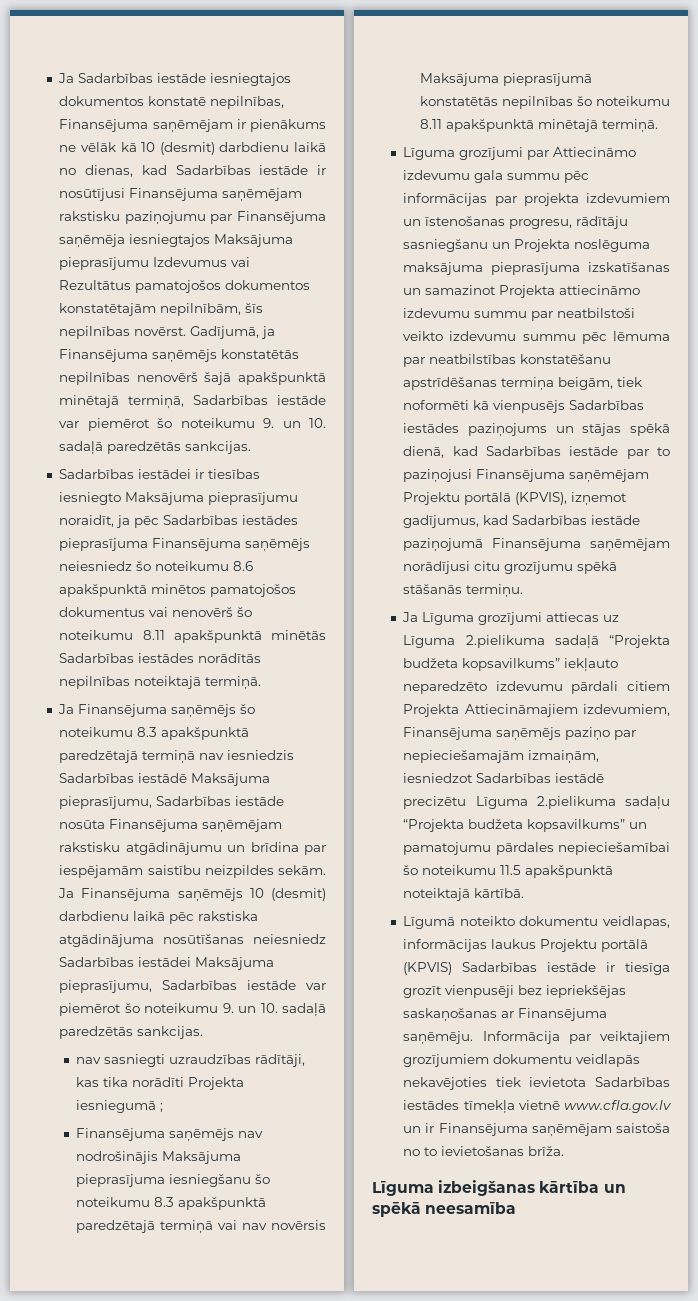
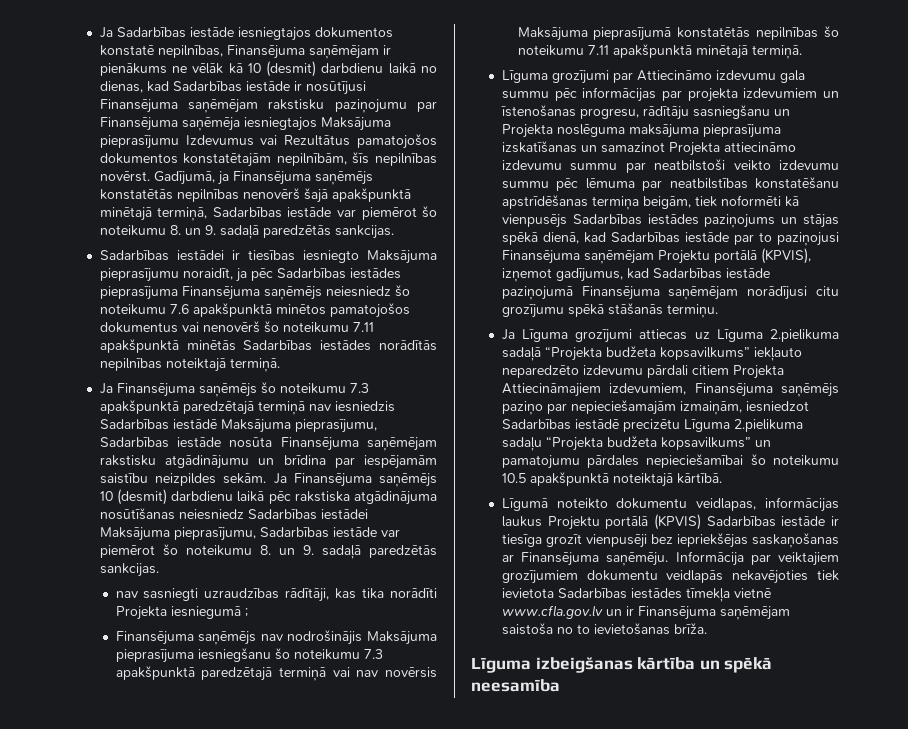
[263,418,326,428] 9. un 10. -> [169,225,216,235] 8. un 9.
[233,561,254,571] 8.6 -> [169,304,189,314] 7.6
[142,630,165,640] 8.11 -> [352,322,374,332] 7.11
[137,727,158,737] 8.3 -> [349,383,369,393] 7.3
[222,1003,278,1013] 9. un 10. -> [259,545,314,555] 8. un 9.
[153,1197,174,1207] 8.3 -> [363,649,383,659] 7.3
[419,119,442,129] 8.11 -> [587,45,609,55] 7.11
[500,865,522,875] 11.5 -> [501,473,526,483] 10.5

